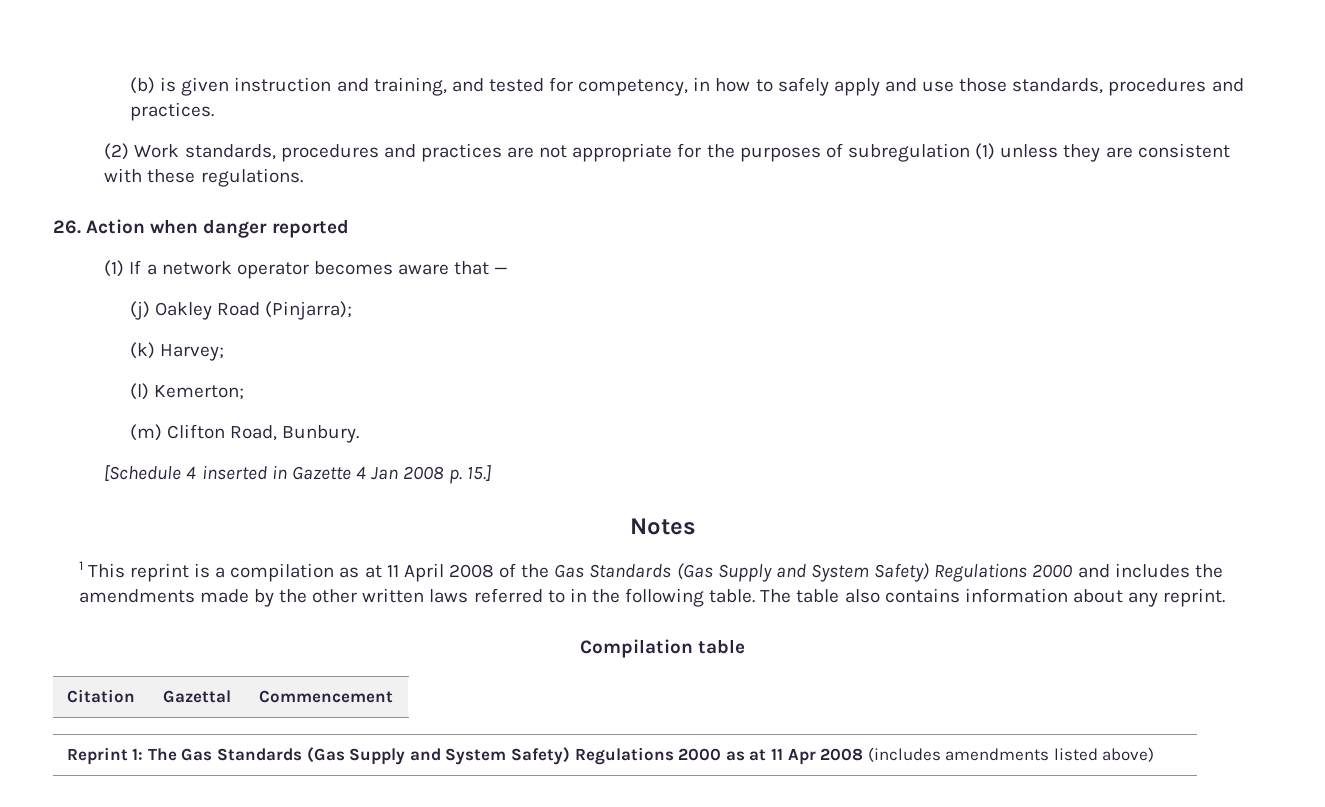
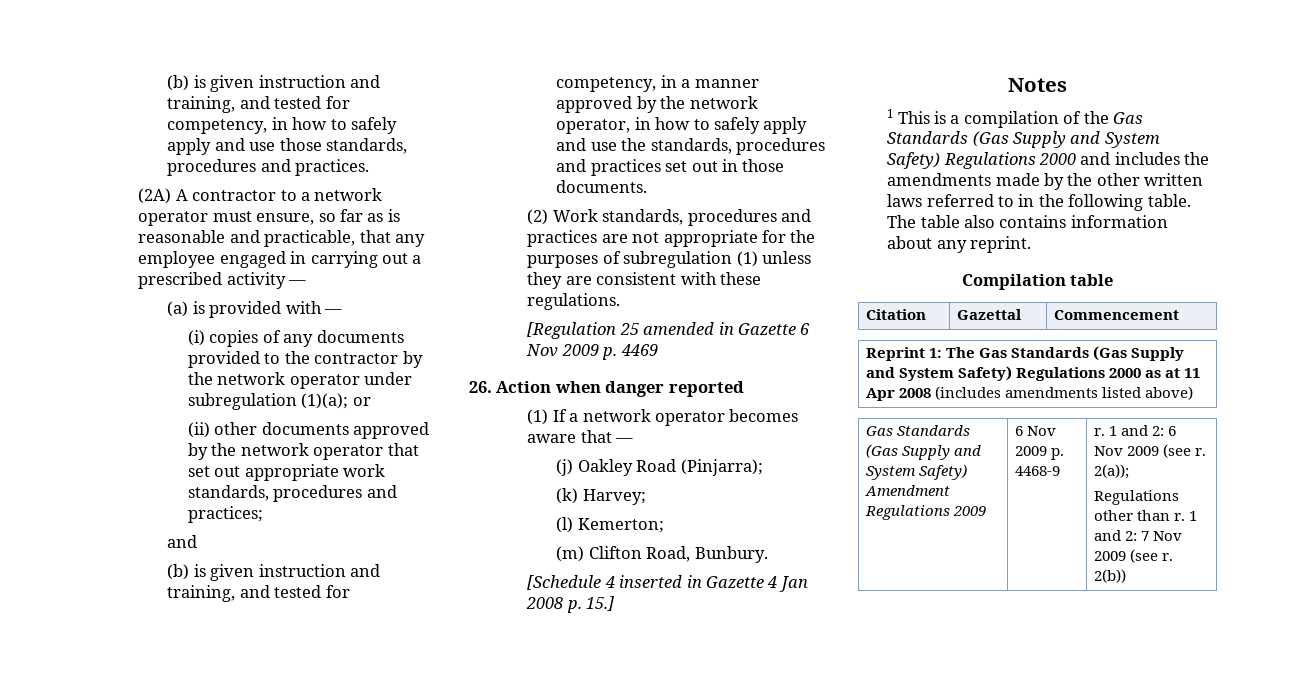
(214, 111) none -> [138,188,383,204] [138,209,400,226] [138,230,425,247] [138,251,422,268] [138,272,307,289] [167,301,343,318] [187,330,404,347] [187,351,423,368] [187,372,413,389] [187,393,371,410] [187,422,430,439] [187,443,419,460] [187,464,386,481] [187,485,397,502] [187,506,263,523] [167,535,198,548] [167,564,381,581] [167,585,350,602] [556,75,759,92] [556,96,758,113] [556,117,808,134] [556,138,826,155] [556,159,785,176] [556,180,648,193] // (2A) A contractor to a network operator must ensure, so far as is reasonable and practicable, that any employee engaged in carrying out a prescribed activity — // (a) is provided with — // (i) copies of any documents provided to the contractor by the network operator under subregulation (1)(a); or // (ii) other documents approved by the network operator that set out appropriate work standards, procedures and practices; // and // (b) is given instruction and training, and tested for competency, in a manner approved by the network operator, in how to safely apply and use the standards, procedures and practices set out in those documents.
(303, 177) none -> [527,322,811,339] [526,344,658,360] // [Regulation 25 amended in Gazette 6 Nov 2009 p. 4469
[129,563,189,582] reprint -> (930, 117) none
[339,563,494,582] as at 11 April 2008 -> (1059, 119) none
(1155, 754) none -> [866,425,971,436] [866,444,982,460] [866,464,968,480] [865,485,951,496] [865,505,987,520] [1015,426,1057,436] [1015,446,1065,460] [1015,466,1061,476] [1094,425,1177,436] [1094,444,1207,458] [1094,464,1130,479] [1094,490,1180,505] [1094,510,1198,521] [1094,530,1183,541] [1094,549,1174,563] [1094,569,1127,583] // Gas Standards (Gas Supply and System Safety) Amendment Regulations 2009 | 6 Nov 2009 p. 4468-9 | r. 1 and 2: 6 Nov 2009 (see r. 2(a)); // Regulations other than r. 1 and 2: 7 Nov 2009 (see r. 2(b))

